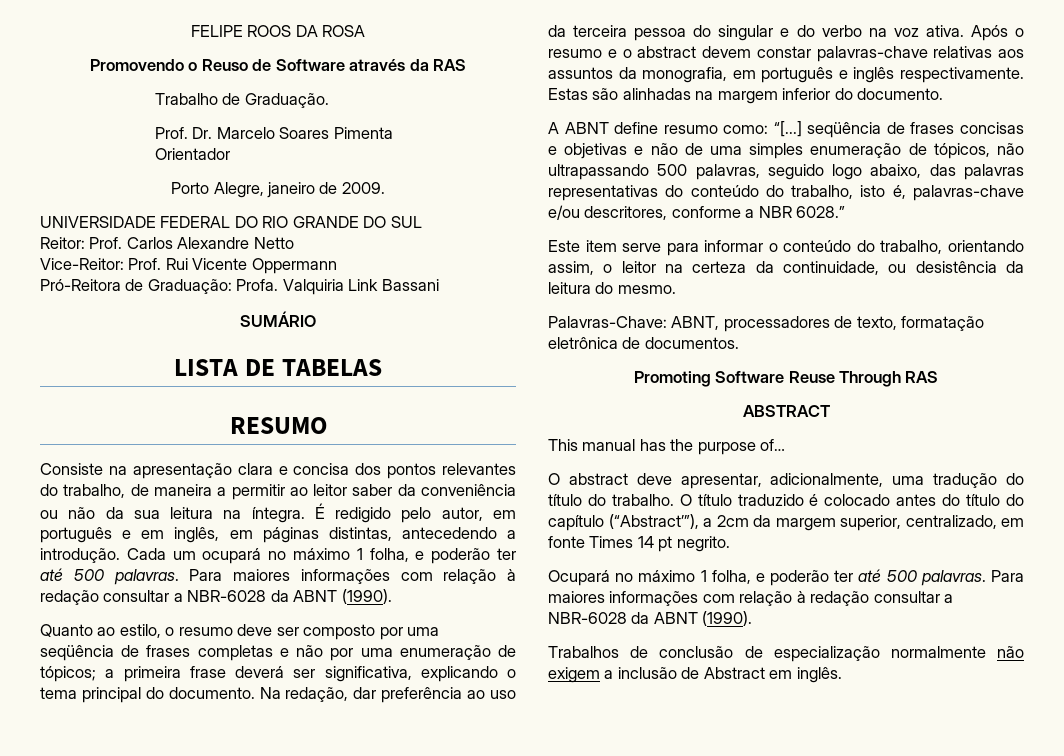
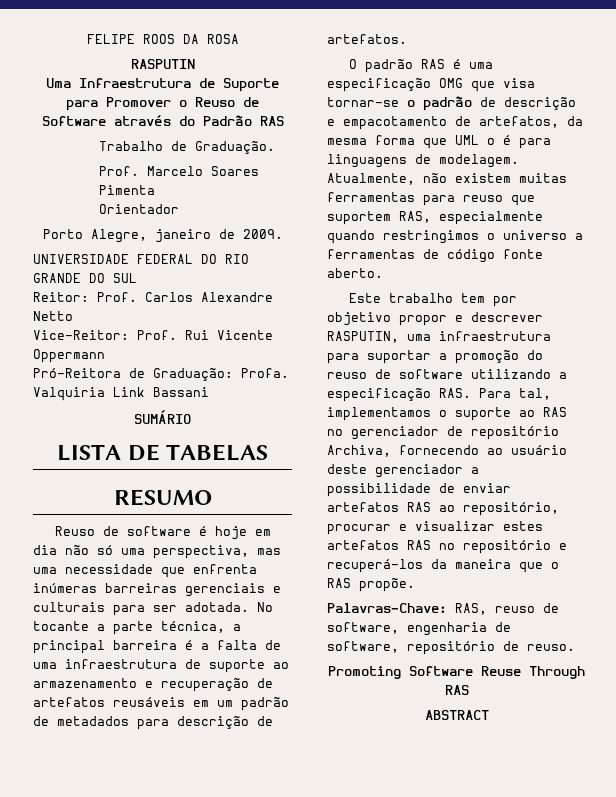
[89,59,184,71] Promovendo -> [130,59,195,69] [46,78,279,92] [66,97,171,111] RASPUTIN // Uma Infraestrutura de Suporte para Promover
[409,59,429,71] da -> [178,115,252,126] do Padrão
[192,127,213,139] Dr. -> (139, 171) none
[40,463,516,479] [40,484,516,500] [40,503,516,523] [40,527,516,543] [40,548,516,564] [40,568,516,585] [40,589,392,605] [40,624,440,640] [40,645,516,661] [40,666,516,682] [40,687,517,703] [548,25,1024,41] [548,46,1024,62] [548,67,1024,83] [548,88,944,104] [548,121,1024,138] [548,143,1024,159] [548,164,1024,180] [548,185,1024,201] [548,205,846,220] [548,240,1024,256] [548,261,1024,275] [548,282,676,294] [548,316,985,332] [548,337,739,349] Consiste na apresentação clara e concisa dos pontos relevantes do trabalho, de maneira a permitir ao leitor saber da conveniência ou não da sua leitura na íntegra. É redigido pelo autor, em português e em inglês, em páginas distintas, antecedendo a introdução. Cada um ocupará no máximo 1 folha, e poderão ter até 500 palavras. Para maiores informações com relação à redação consultar a NBR-6028 da ABNT (1990). // Quanto ao estilo, o resumo deve ser composto por uma seqüência de frases completas e não por uma enumeração de tópicos; a primeira frase deverá ser significativa, explicando o tema principal do documento. Na redação, dar preferência ao uso da terceira pessoa do singular e do verbo na voz ativa. Após o resumo e o abstract devem constar palavras-chave relativas aos assuntos da monografia, em português e inglês respectivamente. Estas são alinhadas na margem inferior do documento. // A ABNT define resumo como: “[...] seqüência de frases concisas e objetivas e não de uma simples enumeração de tópicos, não ultrapassando 500 palavras, seguido logo abaixo, das palavras representativas do conteúdo do trabalho, isto é, palavras-chave e/ou descritores, conforme a NBR 6028.” // Este item serve para informar o conteúdo do trabalho, orientando assim, o leitor na certeza da continuidade, ou desistência da leitura do mesmo. // Palavras-Chave: ABNT, processadores de texto, formatação eletrônica de documentos. -> [55,526,272,540] [33,545,281,559] [33,564,257,578] [33,583,281,597] [33,602,273,616] [33,621,241,635] [33,640,281,654] [33,659,289,673] [33,678,273,692] [33,697,289,711] [33,716,273,730] [327,34,407,44] [349,59,494,73] [327,78,535,92] [327,96,576,111] [327,116,583,130] [327,135,551,149] [327,154,519,168] [327,173,567,185] [327,192,535,206] [327,211,543,225] [327,230,583,244] [327,249,543,263] [327,268,383,278] [349,293,518,307] [327,312,543,326] [327,331,551,343] [327,350,543,364] [327,369,567,379] [327,388,551,402] [327,407,567,421] [327,426,559,440] [327,445,567,457] [327,464,479,478] [327,483,511,497] [327,502,559,516] [327,521,543,535] [327,540,567,554] [327,559,559,573] [327,578,415,592] [327,603,559,615] [327,622,511,636] [327,641,575,655] Reuso de software é hoje em dia não só uma perspectiva, mas uma necessidade que enfrenta inúmeras barreiras gerenciais e culturais para ser adotada. No tocante a parte técnica, a principal barreira é a falta de uma infraestrutura de suporte ao armazenamento e recuperação de artefatos reusáveis em um padrão de metadados para descrição de artefatos. // O padrão RAS é uma especificação OMG que visa tornar-se o padrão de descrição e empacotamento de artefatos, da mesma forma que UML o é para linguagens de modelagem. Atualmente, não existem muitas ferramentas para reuso que suportem RAS, especialmente quando restringimos o universo a ferramentas de código fonte aberto. // Este trabalho tem por objetivo propor e descrever RASPUTIN, uma infraestrutura para suportar a promoção do reuso de software utilizando a especificação RAS. Para tal, implementamos o suporte ao RAS no gerenciador de repositório Archiva, fornecendo ao usuário deste gerenciador a possibilidade de enviar artefatos RAS ao repositório, procurar e visualizar estes artefatos RAS no repositório e recuperá-los da maneira que o RAS propõe. // Palavras-Chave: RAS, reuso de software, engenharia de software, repositório de reuso.
[548,439,786,455] [548,473,1024,489] [548,494,1024,506] [548,514,1024,531] [548,536,730,552] [548,569,1024,586] [548,591,954,606] [548,611,753,626] [548,646,1024,662] [548,667,842,683] // This manual has the purpose of… // O abstract deve apresentar, adicionalmente, uma tradução do título do trabalho. O título traduzido é colocado antes do título do capítulo (“Abstract’”), a 2cm da margem superior, centralizado, em fonte Times 14 pt negrito. // Ocupará no máximo 1 folha, e poderão ter até 500 palavras. Para maiores informações com relação à redação consultar a NBR-6028 da ABNT (1990). // Trabalhos de conclusão de especialização normalmente não exigem a inclusão de Abstract em inglês. -> (489, 715) none

